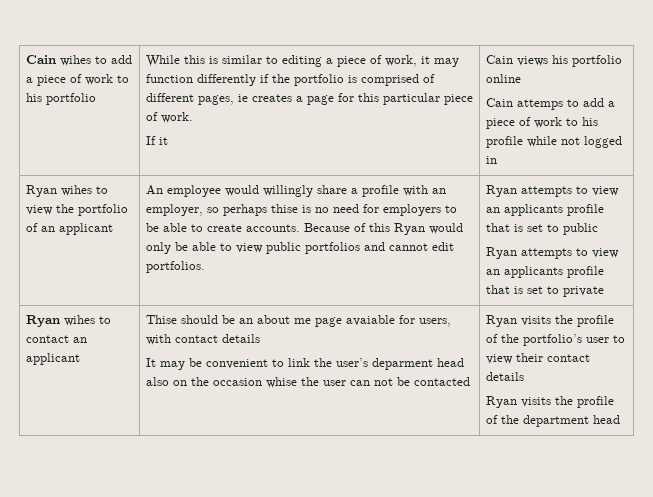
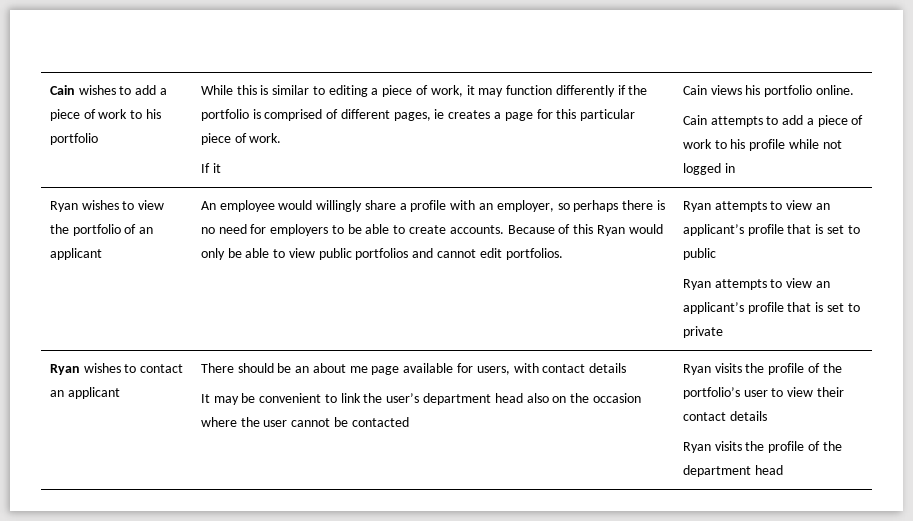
[25,55,91,66] Cain wihes -> [49,85,116,95] Cain wishes
[485,74,521,83] [485,98,563,110] online // Cain attemps -> [815,85,854,95] [682,115,763,127] online. // Cain attempts
[60,185,92,196] wihes -> [81,200,119,210] wishes
[270,204,298,213] thise -> [622,200,654,210] there
[503,204,563,216] applicants -> [682,224,744,236] applicant’s
[503,266,563,278] applicants -> [682,302,744,314] applicant’s
[63,315,95,326] wihes -> [83,363,121,373] wishes
[145,315,177,324] Thise -> [200,363,234,373] There
[345,315,395,326] avaiable -> [403,363,454,373] available
[371,358,433,370] deparment -> [423,393,492,405] department
[265,377,297,388] whise -> [200,417,237,427] where
[349,378,393,386] can not -> [291,418,331,427] cannot

